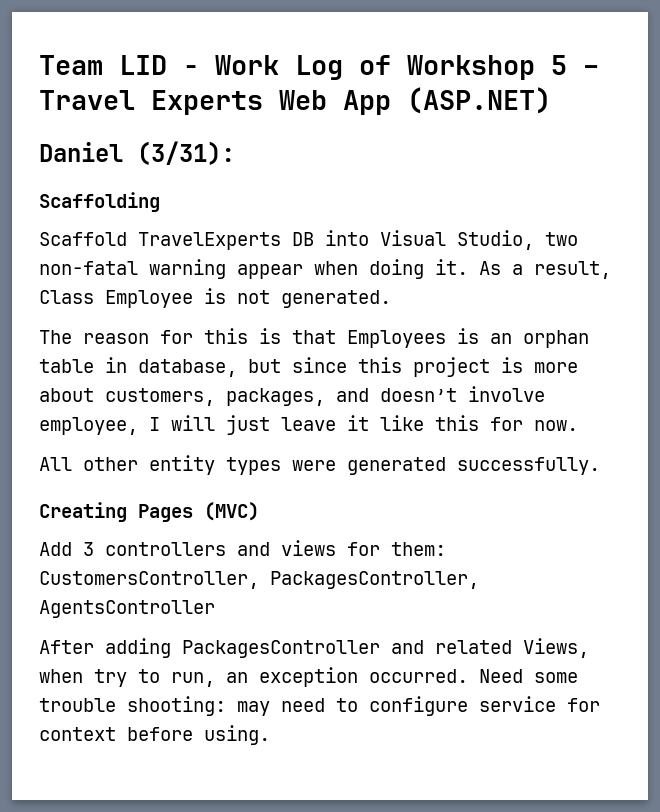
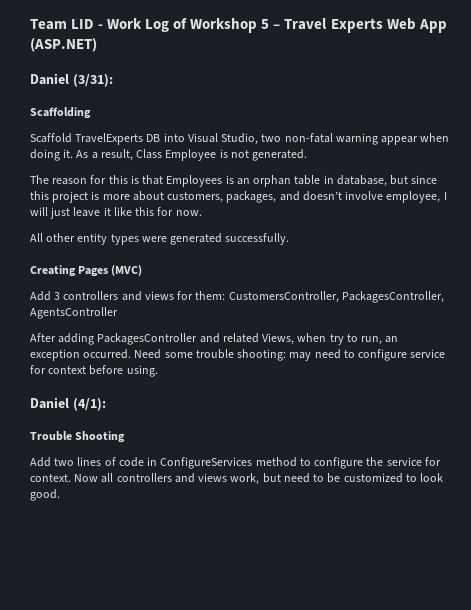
(270, 735) none -> [30,397,106,411] [30,431,126,443] [30,457,441,469] [30,473,444,485] [30,489,60,501] // Daniel (4/1): // Trouble Shooting // Add two lines of code in ConfigureServices method to configure the service for context. Now all controllers and views work, but need to be customized to look good.

